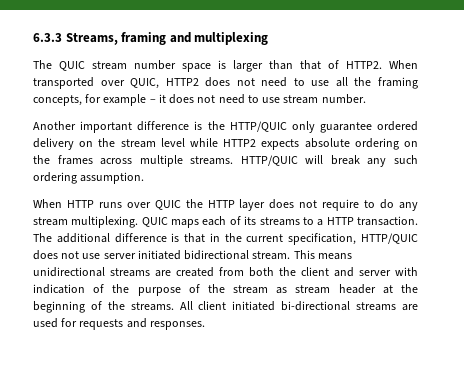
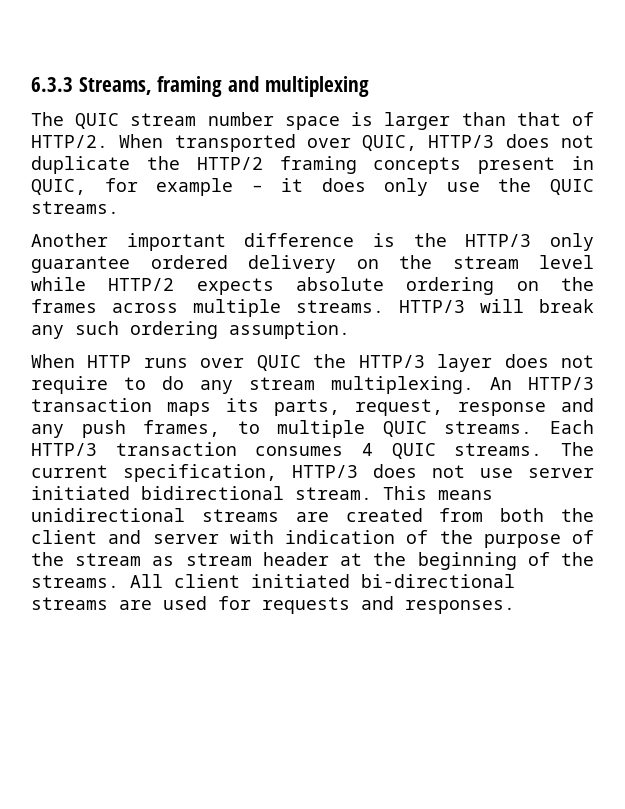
[346,61,382,69] HTTP2. -> [31,135,108,148] HTTP/2.
[165,77,418,89] [33,95,82,106] HTTP2 does not need to use all the framing concepts, -> [428,134,594,148] [31,156,594,174] [31,179,86,195] HTTP/3 does not duplicate the HTTP/2 framing concepts present in QUIC,
[197,94,366,104] not need to use stream number. -> [384,178,594,196] [31,201,119,214] only use the QUIC streams.
[229,121,287,132] HTTP/QUIC -> [465,234,532,247] HTTP/3
[223,139,257,147] HTTP2 -> [108,278,175,291] HTTP/2
[240,155,298,166] HTTP/QUIC -> [399,300,465,313] HTTP/3
[207,200,235,208] HTTP -> [358,355,425,368] HTTP/3
[141,216,419,228] [33,233,242,243] QUIC maps each of its streams to a HTTP transaction. The additional difference is that in the -> [490,377,594,390] [31,398,594,416] [31,420,594,438] [31,442,595,459] An HTTP/3 transaction maps its parts, request, response and any push frames, to multiple QUIC streams. Each HTTP/3 transaction consumes 4 QUIC streams. The
[360,233,418,244] HTTP/QUIC -> [292,465,358,478] HTTP/3

